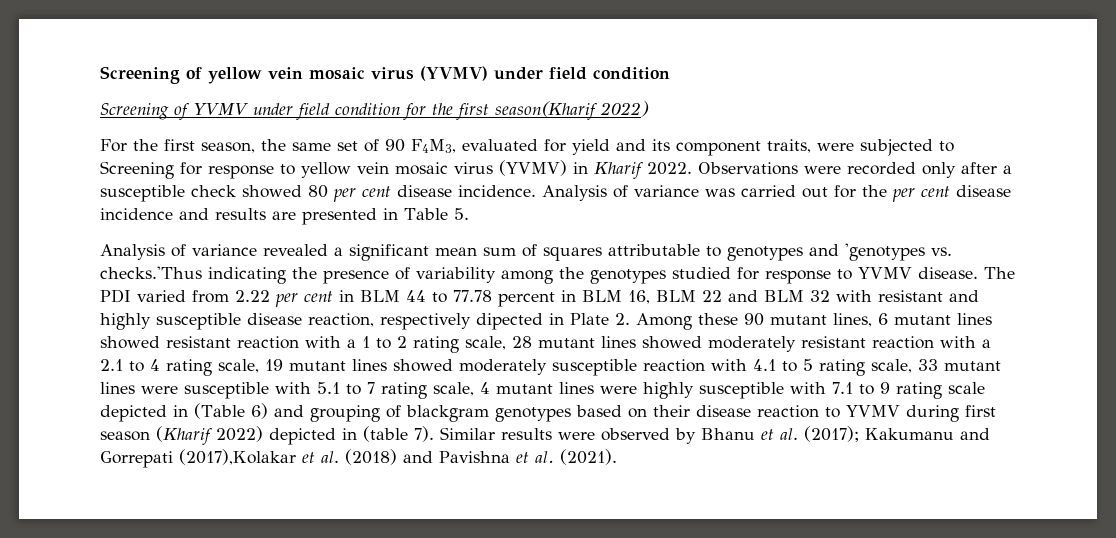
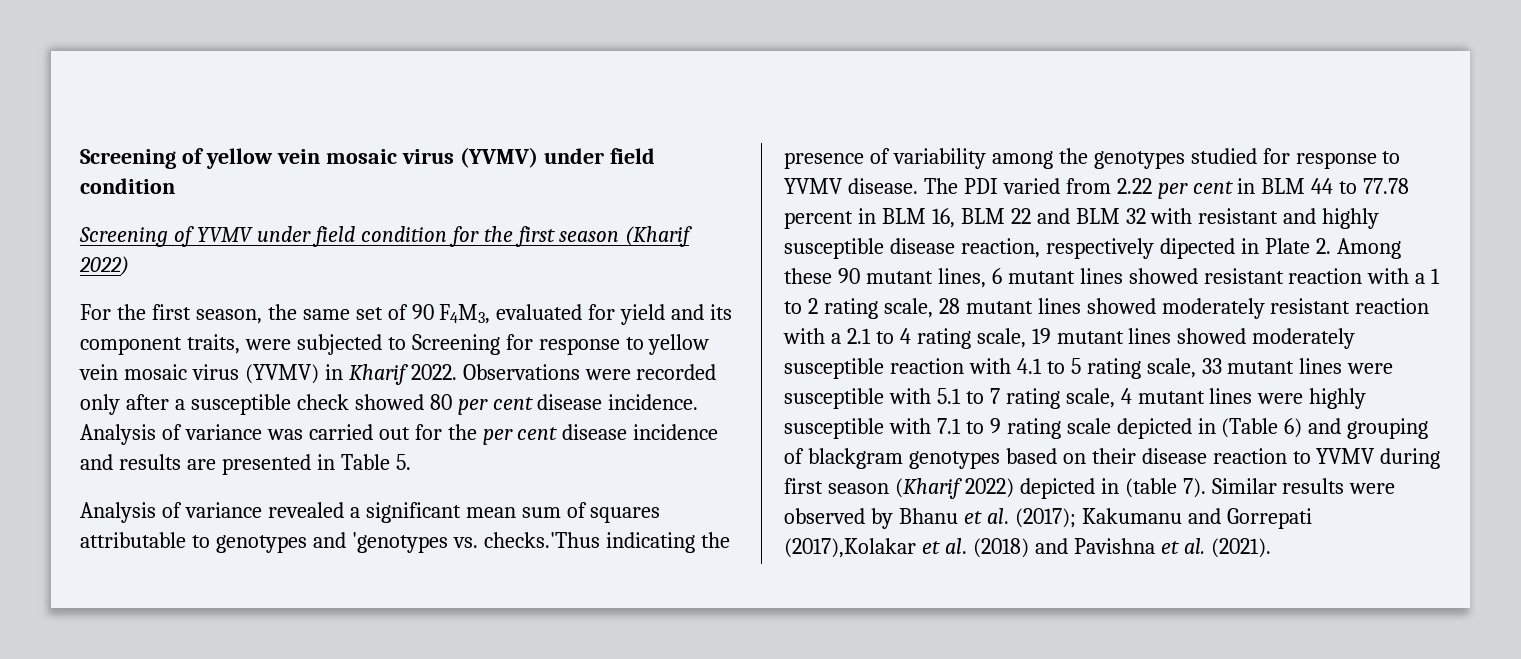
[495,101,598,120] season(Kharif -> [559,226,693,247] season (Kharif

